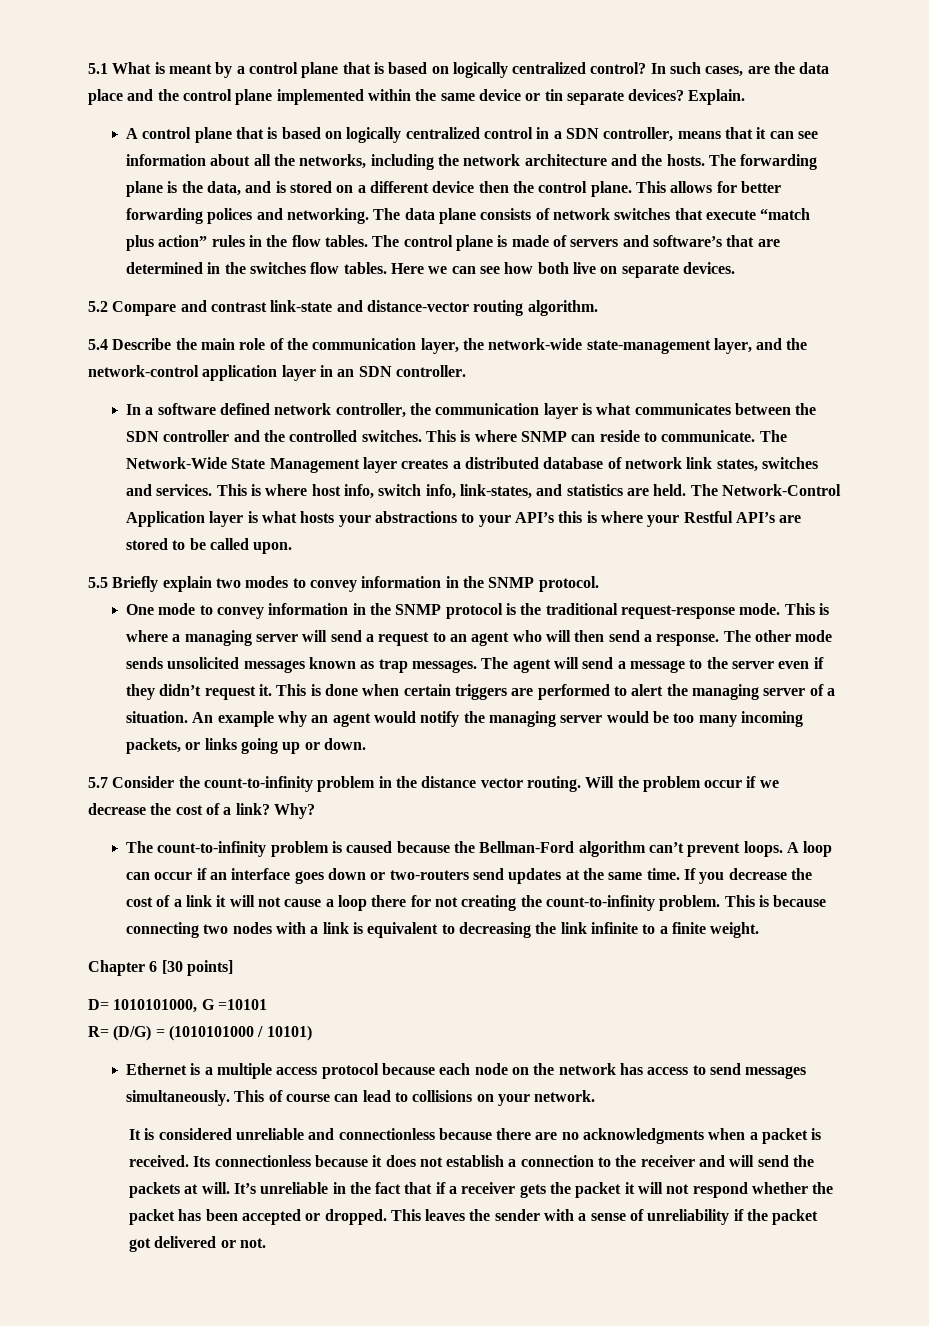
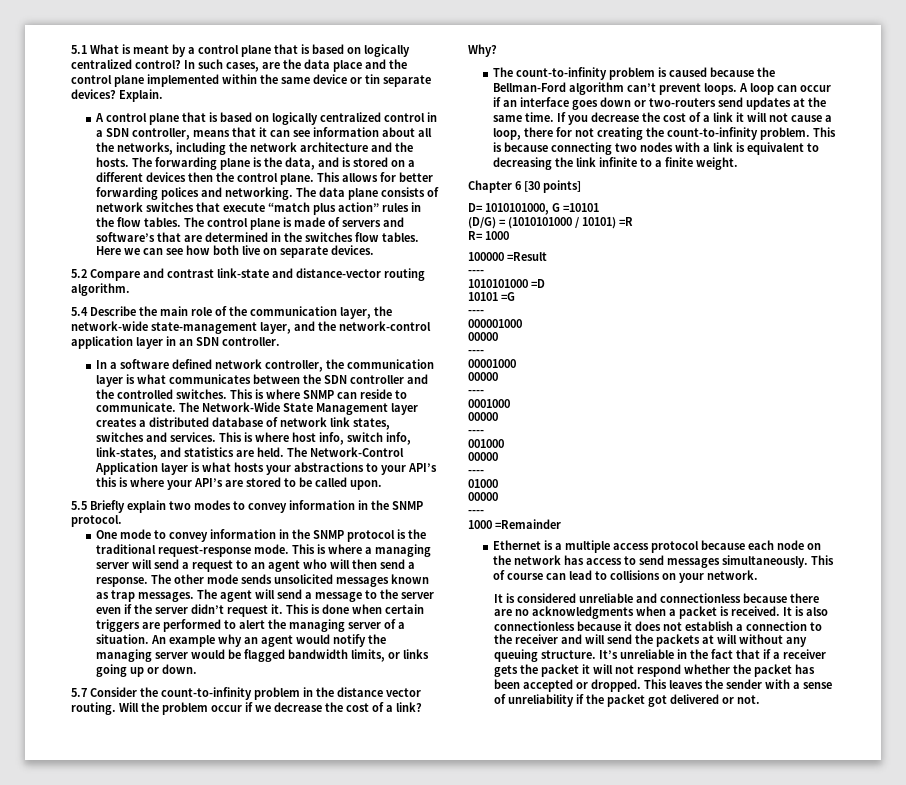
[432,181,475,193] device -> [146,172,187,182] devices
[683,511,733,523] Restful -> (193, 485) none
[126,684,156,700] they -> [134,604,189,614] the server
[673,711,803,727] [126,738,182,754] too many incoming packets, -> [244,649,385,662] flagged bandwidth limits,
[337,895,367,911] loop -> [493,128,522,140] loop,
[88,1026,109,1037] R= -> (599, 207) none
(312, 1033) none -> [618,217,633,226] [468,231,509,240] [468,252,547,261] [468,270,484,274] [468,279,545,288] [468,292,515,301] [468,310,484,314] [468,319,522,328] [468,332,498,341] [468,350,484,354] [468,359,516,368] [468,372,498,381] [468,390,484,394] [468,399,510,408] [468,412,498,421] [468,430,484,434] [468,439,504,448] [468,452,498,461] [468,470,484,474] [468,479,498,488] [468,492,498,501] [468,510,484,514] [468,519,561,529] =R // R= 1000 // 100000 =Result // ---- // 1010101000 =D // 10101 =G // ---- // 000001000 // 00000 // ---- // 00001000 // 00000 // ---- // 0001000 // 00000 // ---- // 001000 // 00000 // ---- // 01000 // 00000 // ---- // 1000 =Remainder
[193,1156,211,1167] Its -> [782,606,828,616] It is also
[201,1182,230,1194] will. -> [716,634,807,647] [494,649,597,662] will without any queuing structure.

